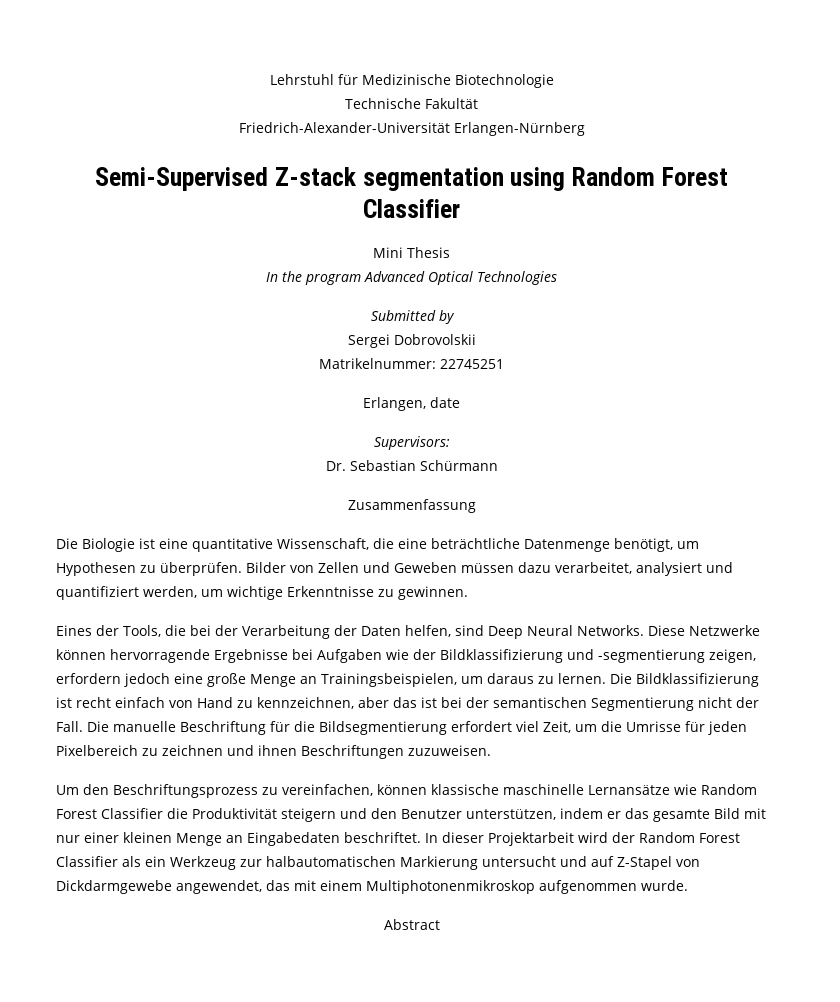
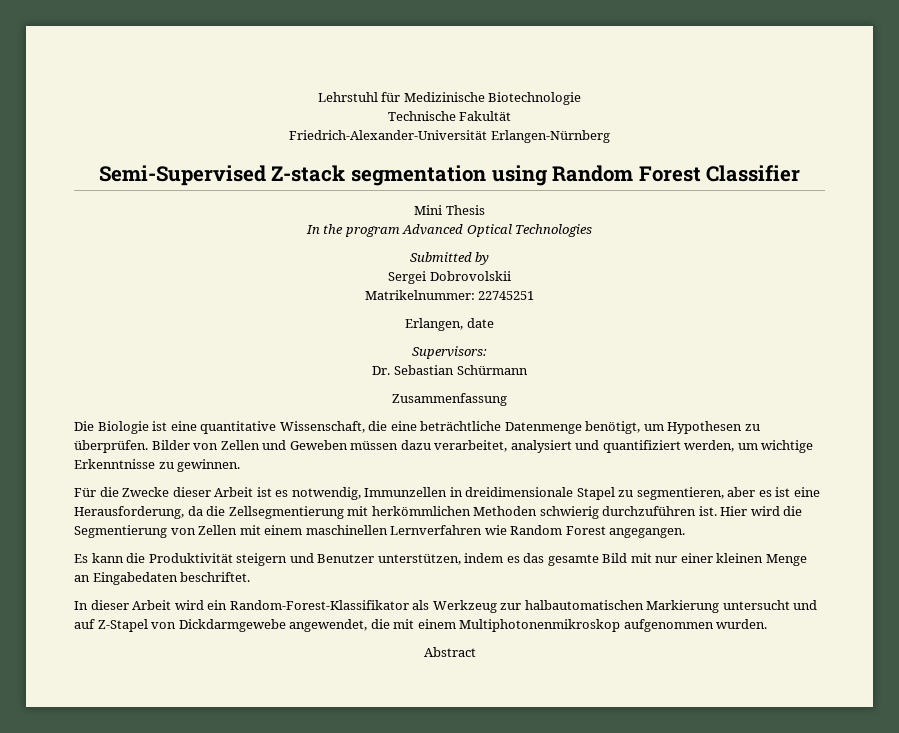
[56,625,760,639] [56,649,756,663] [56,673,759,687] [56,697,759,711] [56,721,747,735] [56,745,491,759] [56,784,757,798] [56,808,163,819] Eines der Tools, die bei der Verarbeitung der Daten helfen, sind Deep Neural Networks. Diese Netzwerke können hervorragende Ergebnisse bei Aufgaben wie der Bildklassifizierung und -segmentierung zeigen, erfordern jedoch eine große Menge an Trainingsbeispielen, um daraus zu lernen. Die Bildklassifizierung ist recht einfach von Hand zu kennzeichnen, aber das ist bei der semantischen Segmentierung nicht der Fall. Die manuelle Beschriftung für die Bildsegmentierung erfordert viel Zeit, um die Umrisse für jeden Pixelbereich zu zeichnen und ihnen Beschriftungen zuzuweisen. // Um den Beschriftungsprozess zu vereinfachen, können klassische maschinelle Lernansätze wie Random Forest Classifier -> [74,487,820,500] [74,506,803,519] [74,525,686,538] [74,553,124,563] Für die Zwecke dieser Arbeit ist es notwendig, Immunzellen in dreidimensionale Stapel zu segmentieren, aber es ist eine Herausforderung, da die Zellsegmentierung mit herkömmlichen Methoden schwierig durchzuführen ist. Hier wird die Segmentierung von Zellen mit einem maschinellen Lernverfahren wie Random Forest angegangen. // Es kann
[371,808,397,819] den -> (314, 558) none
[607,811,621,819] er -> [506,556,520,563] es
(421, 837) none -> (251, 577) //
[488,832,740,846] [56,856,166,867] Projektarbeit wird der Random Forest Classifier als ein -> [132,600,430,610] Arbeit wird ein Random-Forest-Klassifikator als
[266,880,290,891] das -> [370,619,390,629] die
[641,880,688,891] wurde. -> [716,619,768,629] wurden.

